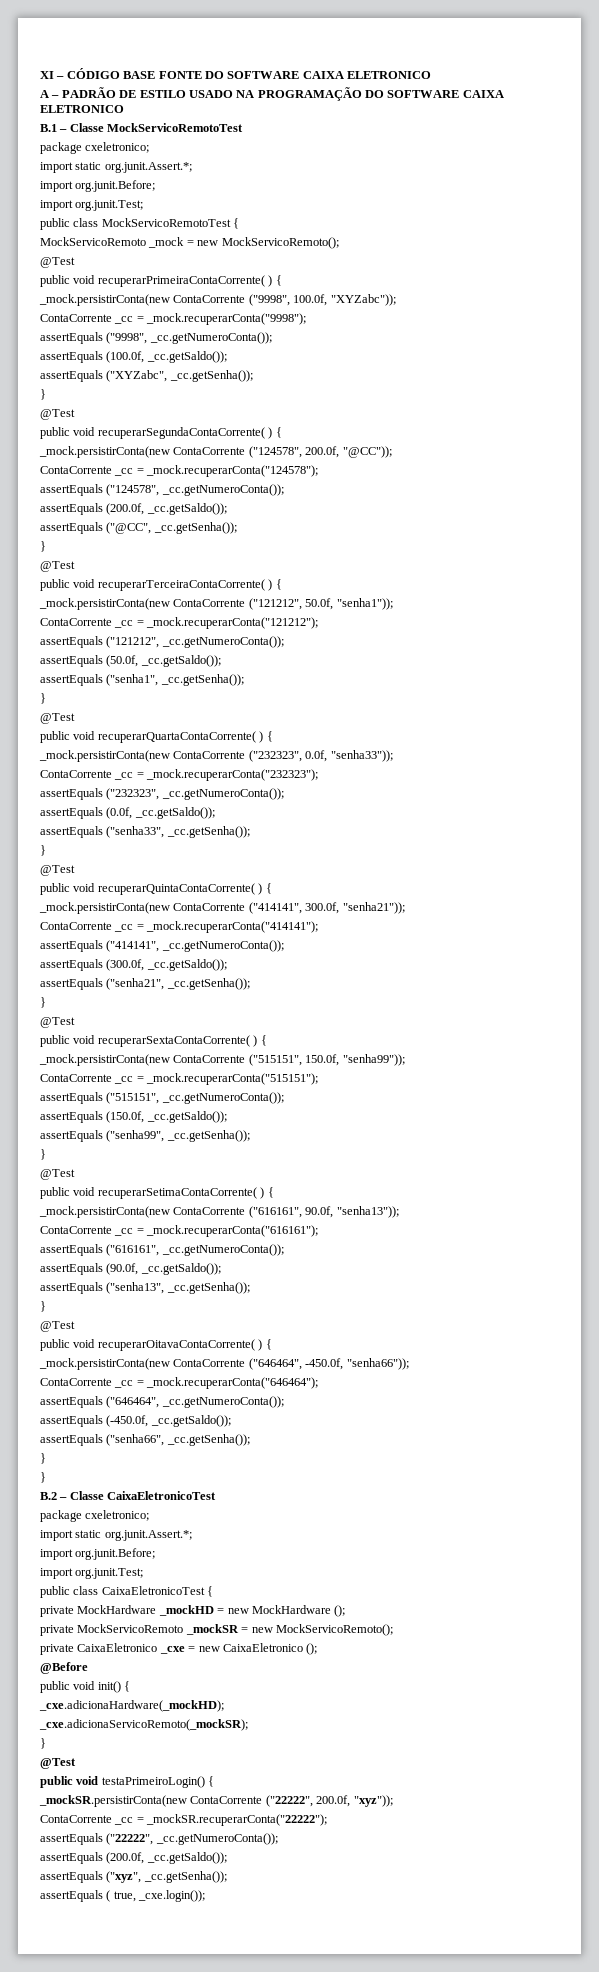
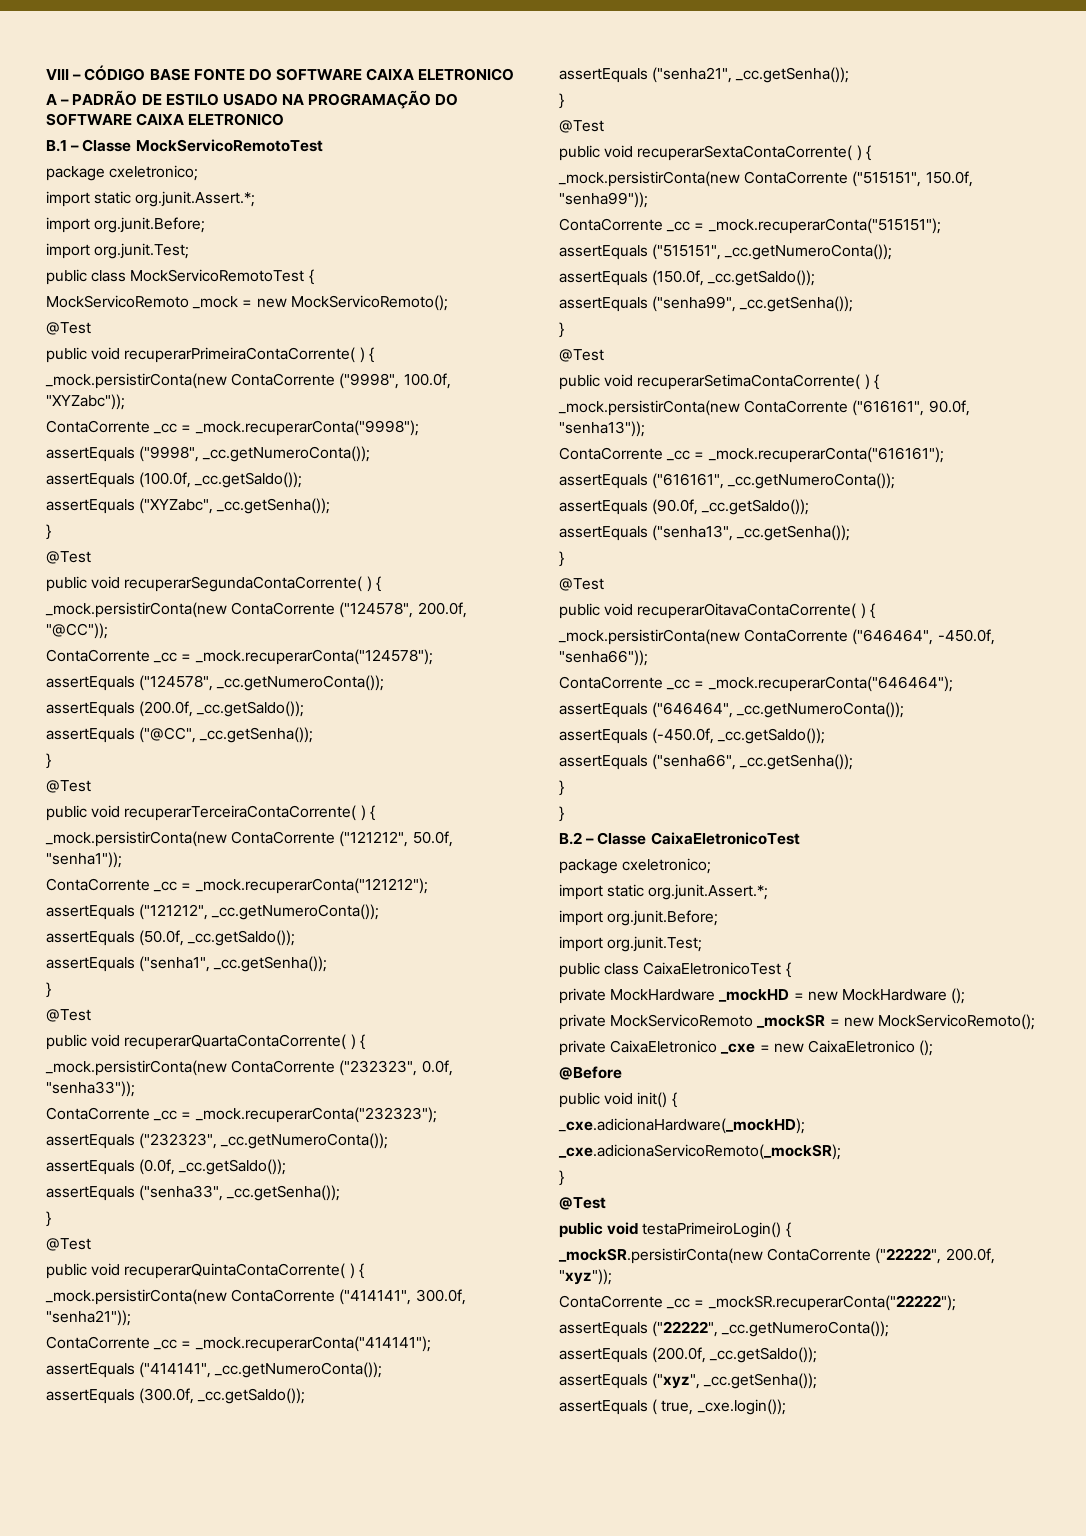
[40,71,54,79] XI -> [46,69,69,80] VIII

